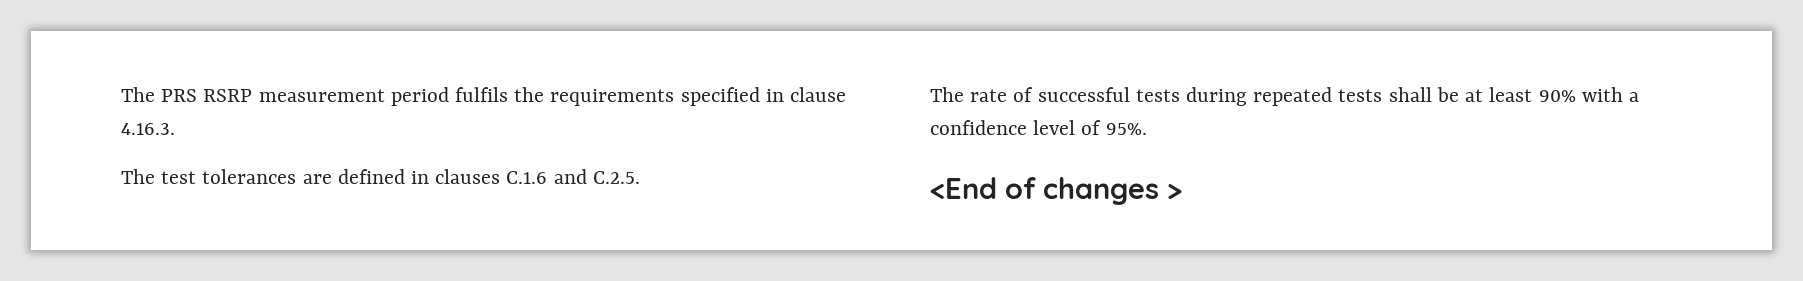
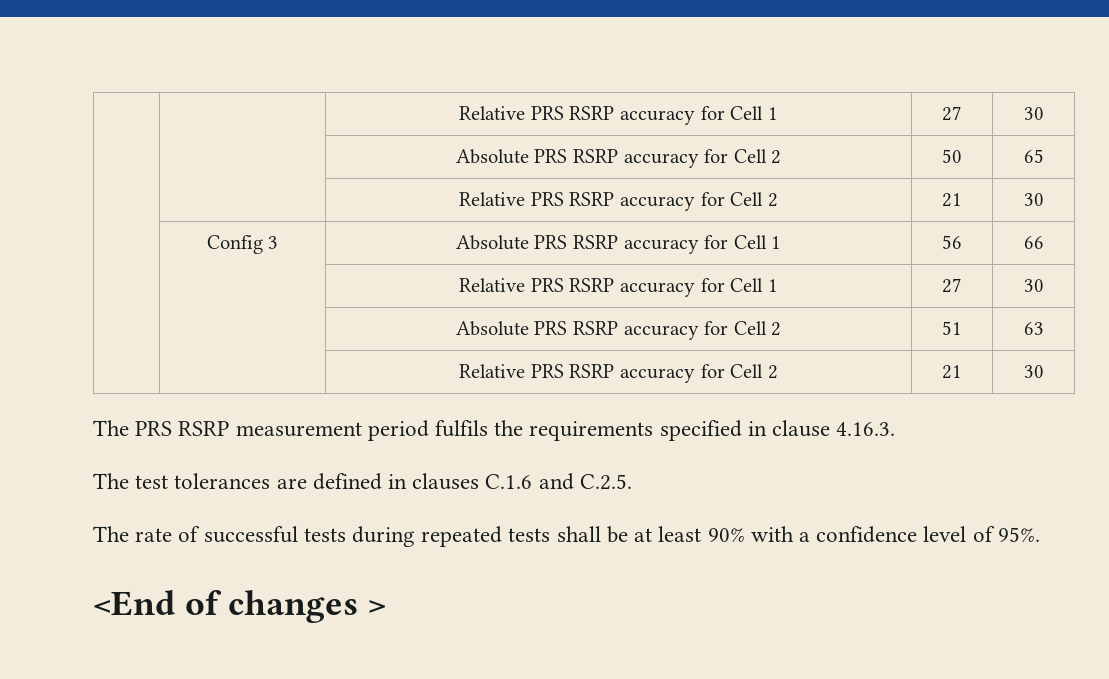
(121, 94) none -> [459,106,778,125] [942,106,962,121] [1023,107,1044,120] [455,149,782,168] [942,149,962,163] [1023,149,1044,163] [459,192,778,211] [942,193,962,207] [1023,193,1044,206] [206,235,279,254] [455,235,782,254] [942,235,962,249] [1023,236,1044,249] [459,278,778,297] [942,278,962,293] [1023,279,1044,292] [455,321,782,340] [942,321,962,335] [1023,322,1044,335] [459,364,778,383] [942,365,962,379] [1023,365,1044,378] | | Relative PRS RSRP accuracy for Cell 1 | 27 | 30 // | | Absolute PRS RSRP accuracy for Cell 2 | 50 | 65 // | | Relative PRS RSRP accuracy for Cell 2 | 21 | 30 // | Config 3 | Absolute PRS RSRP accuracy for Cell 1 | 56 | 66 // | | Relative PRS RSRP accuracy for Cell 1 | 27 | 30 // | | Absolute PRS RSRP accuracy for Cell 2 | 51 | 63 // | | Relative PRS RSRP accuracy for Cell 2 | 21 | 30 //

